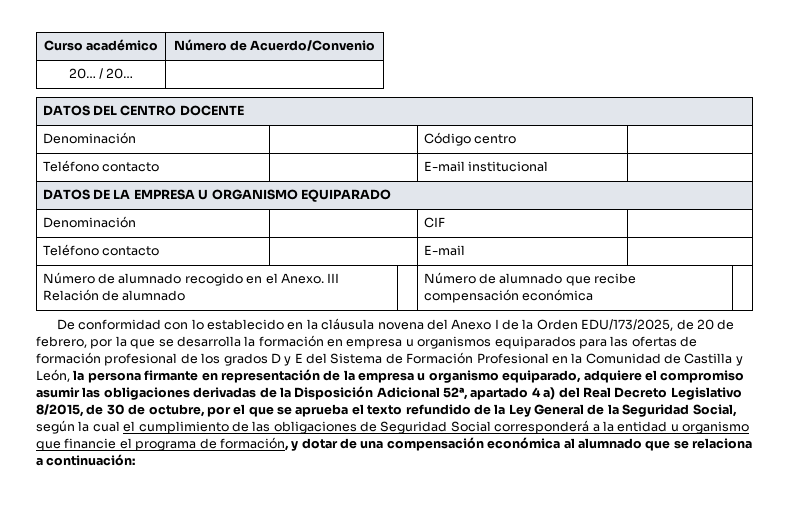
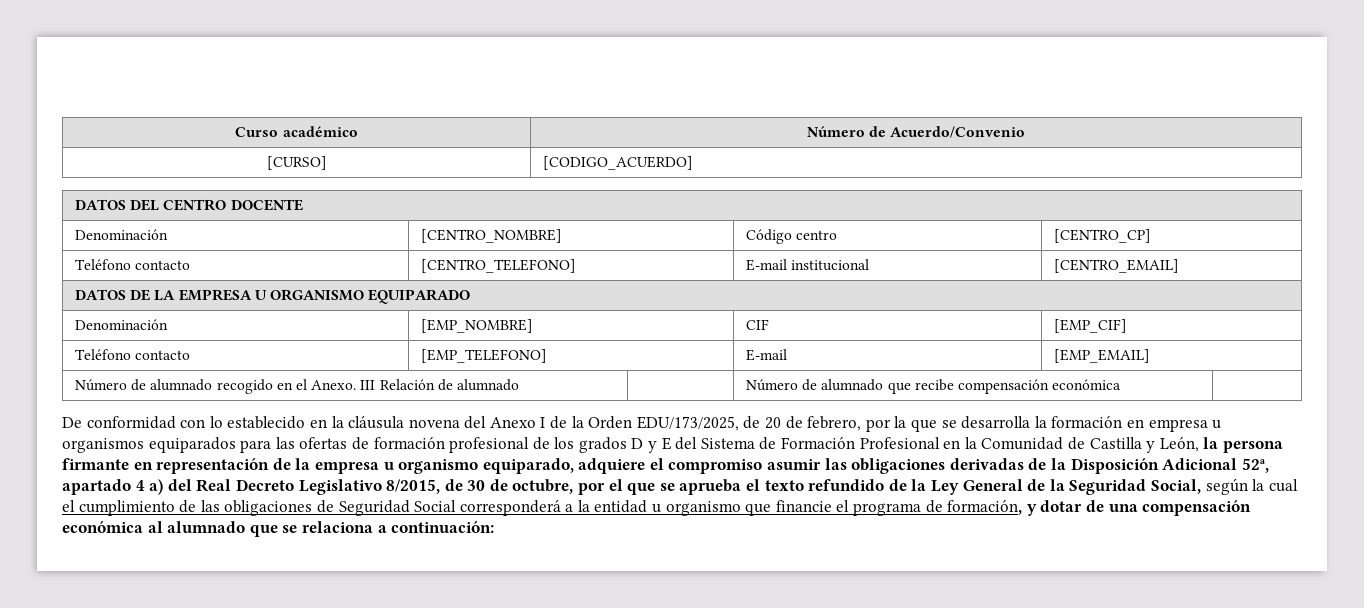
[68,68,134,79] 20… / 20… | -> [266,156,327,170] [543,156,694,170] [CURSO] | [CODIGO_ACUERDO]
(136, 138) none -> [421,229,563,243] [CENTRO_NOMBRE]
[42,160,160,172] // Teléfono contacto | -> [1054,229,1152,243] [75,259,191,270] [421,259,577,273] [CENTRO_CP] // Teléfono contacto | [CENTRO_TELEFONO]
(549, 166) none -> [1054,259,1180,273] [CENTRO_EMAIL]
(136, 222) none -> [421,319,534,333] [EMP_NOMBRE]
[42,244,160,256] // Teléfono contacto | -> [1054,319,1128,333] [75,349,191,360] [421,349,548,363] [EMP_CIF] // Teléfono contacto | [EMP_TELEFONO]
(465, 250) none -> [1054,349,1151,363] [EMP_EMAIL]

